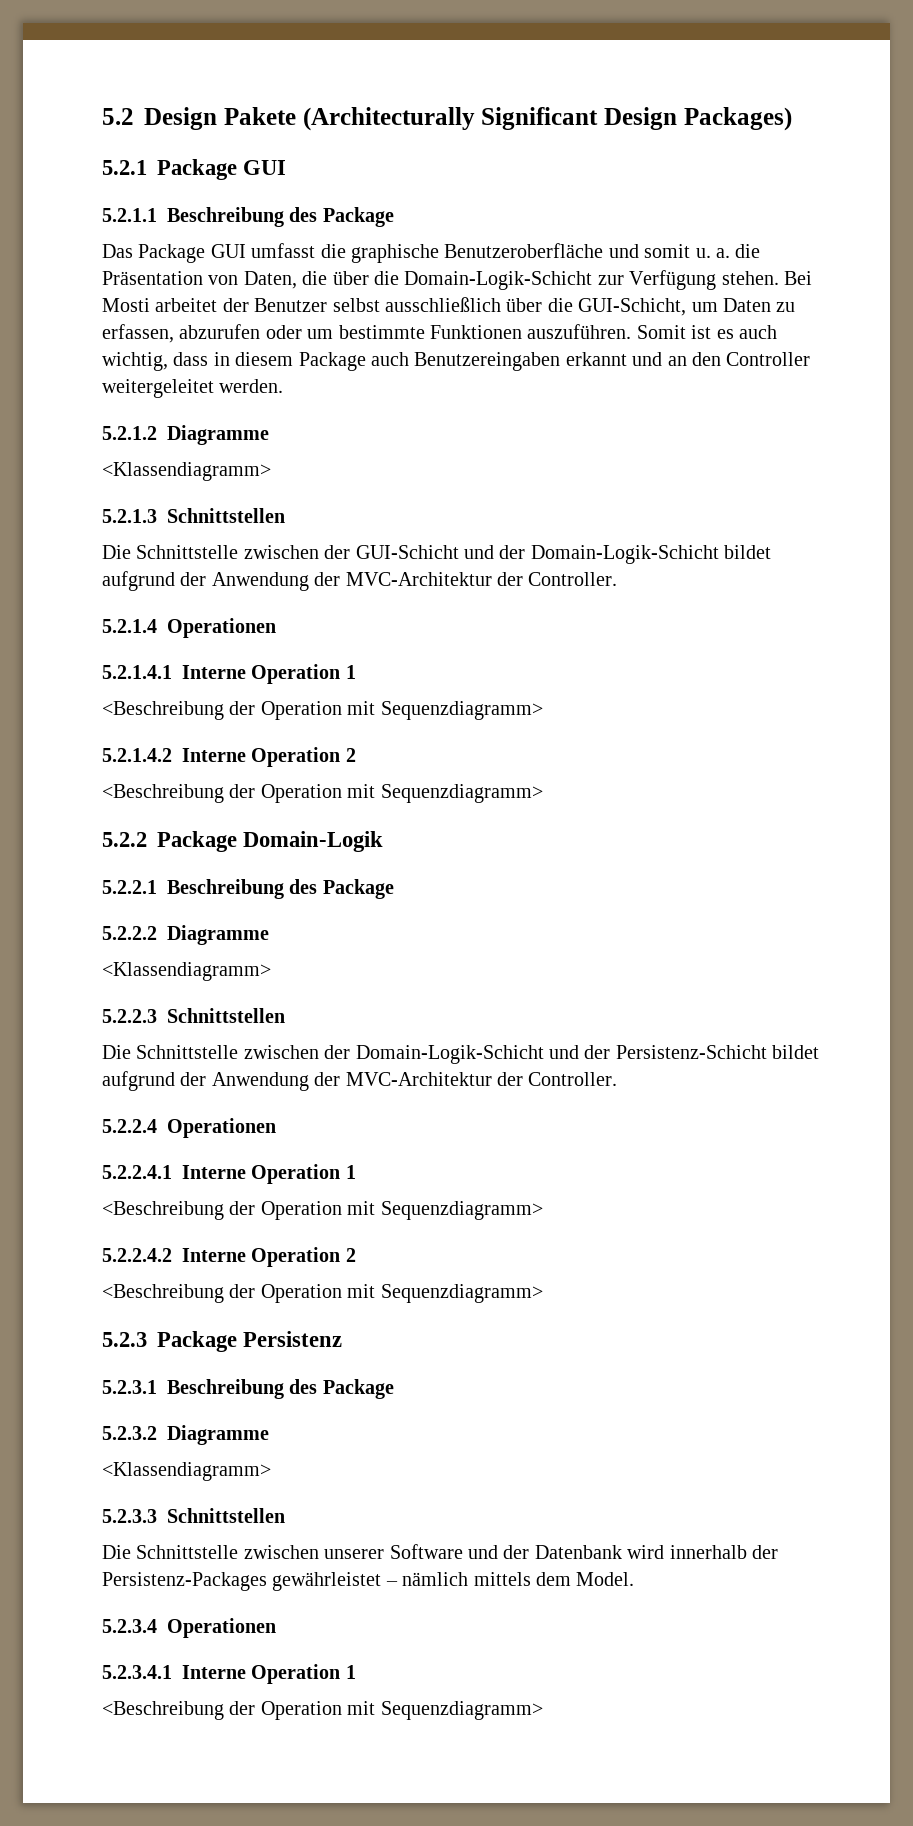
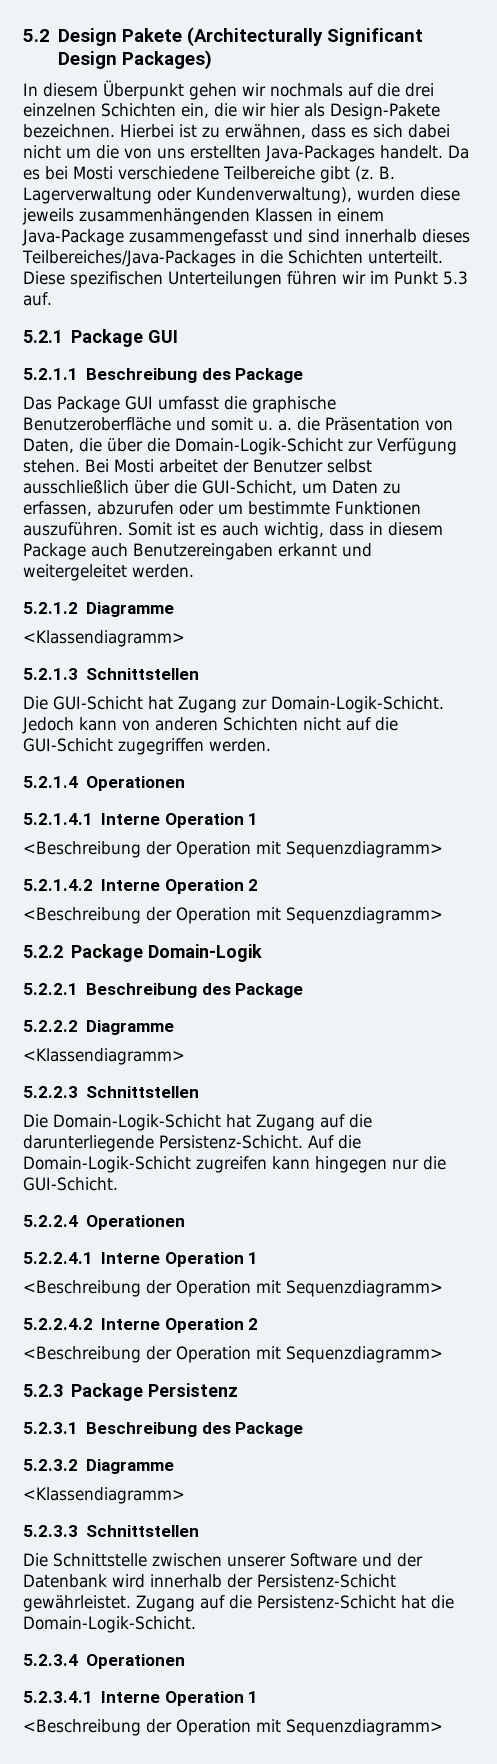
(792, 119) none -> [23,80,434,100] [23,103,440,120] [23,124,450,139] [23,145,469,162] [23,166,395,183] [23,187,460,204] [22,208,384,225] [22,229,470,246] [22,250,443,267] [23,271,468,288] [23,292,52,306] // In diesem Überpunkt gehen wir nochmals auf die drei einzelnen Schichten ein, die wir hier als Design-Pakete bezeichnen. Hierbei ist zu erwähnen, dass es sich dabei nicht um die von uns erstellten Java-Packages handelt. Da es bei Mosti verschiedene Teilbereiche gibt (z. B. Lagerverwaltung oder Kundenverwaltung), wurden diese jeweils zusammenhängenden Klassen in einem Java-Package zusammengefasst und sind innerhalb dieses Teilbereiches/Java-Packages in die Schichten unterteilt. Diese spezifischen Unterteilungen führen wir im Punkt 5.3 auf.
[667,352,811,366] an den Controller -> (372, 550) none
[136,545,772,564] [102,571,618,591] Schnittstelle zwischen der GUI-Schicht und der Domain-Logik-Schicht bildet aufgrund der Anwendung der MVC-Architektur der Controller. -> [53,696,444,713] [22,717,398,734] [23,738,271,755] GUI-Schicht hat Zugang zur Domain-Logik-Schicht. Jedoch kann von anderen Schichten nicht auf die GUI-Schicht zugegriffen werden.
[136,1045,820,1064] [102,1071,618,1091] Schnittstelle zwischen der Domain-Logik-Schicht und der Persistenz-Schicht bildet aufgrund der Anwendung der MVC-Architektur der Controller. -> [53,1114,372,1131] [23,1135,361,1152] [23,1156,446,1173] [23,1177,118,1191] Domain-Logik-Schicht hat Zugang auf die darunterliegende Persistenz-Schicht. Auf die Domain-Logik-Schicht zugreifen kann hingegen nur die GUI-Schicht.
[102,1572,635,1591] Persistenz-Packages gewährleistet – nämlich mittels dem Model. -> [257,1574,396,1588] [23,1595,454,1612] [23,1616,196,1633] Persistenz-Schicht gewährleistet. Zugang auf die Persistenz-Schicht hat die Domain-Logik-Schicht.

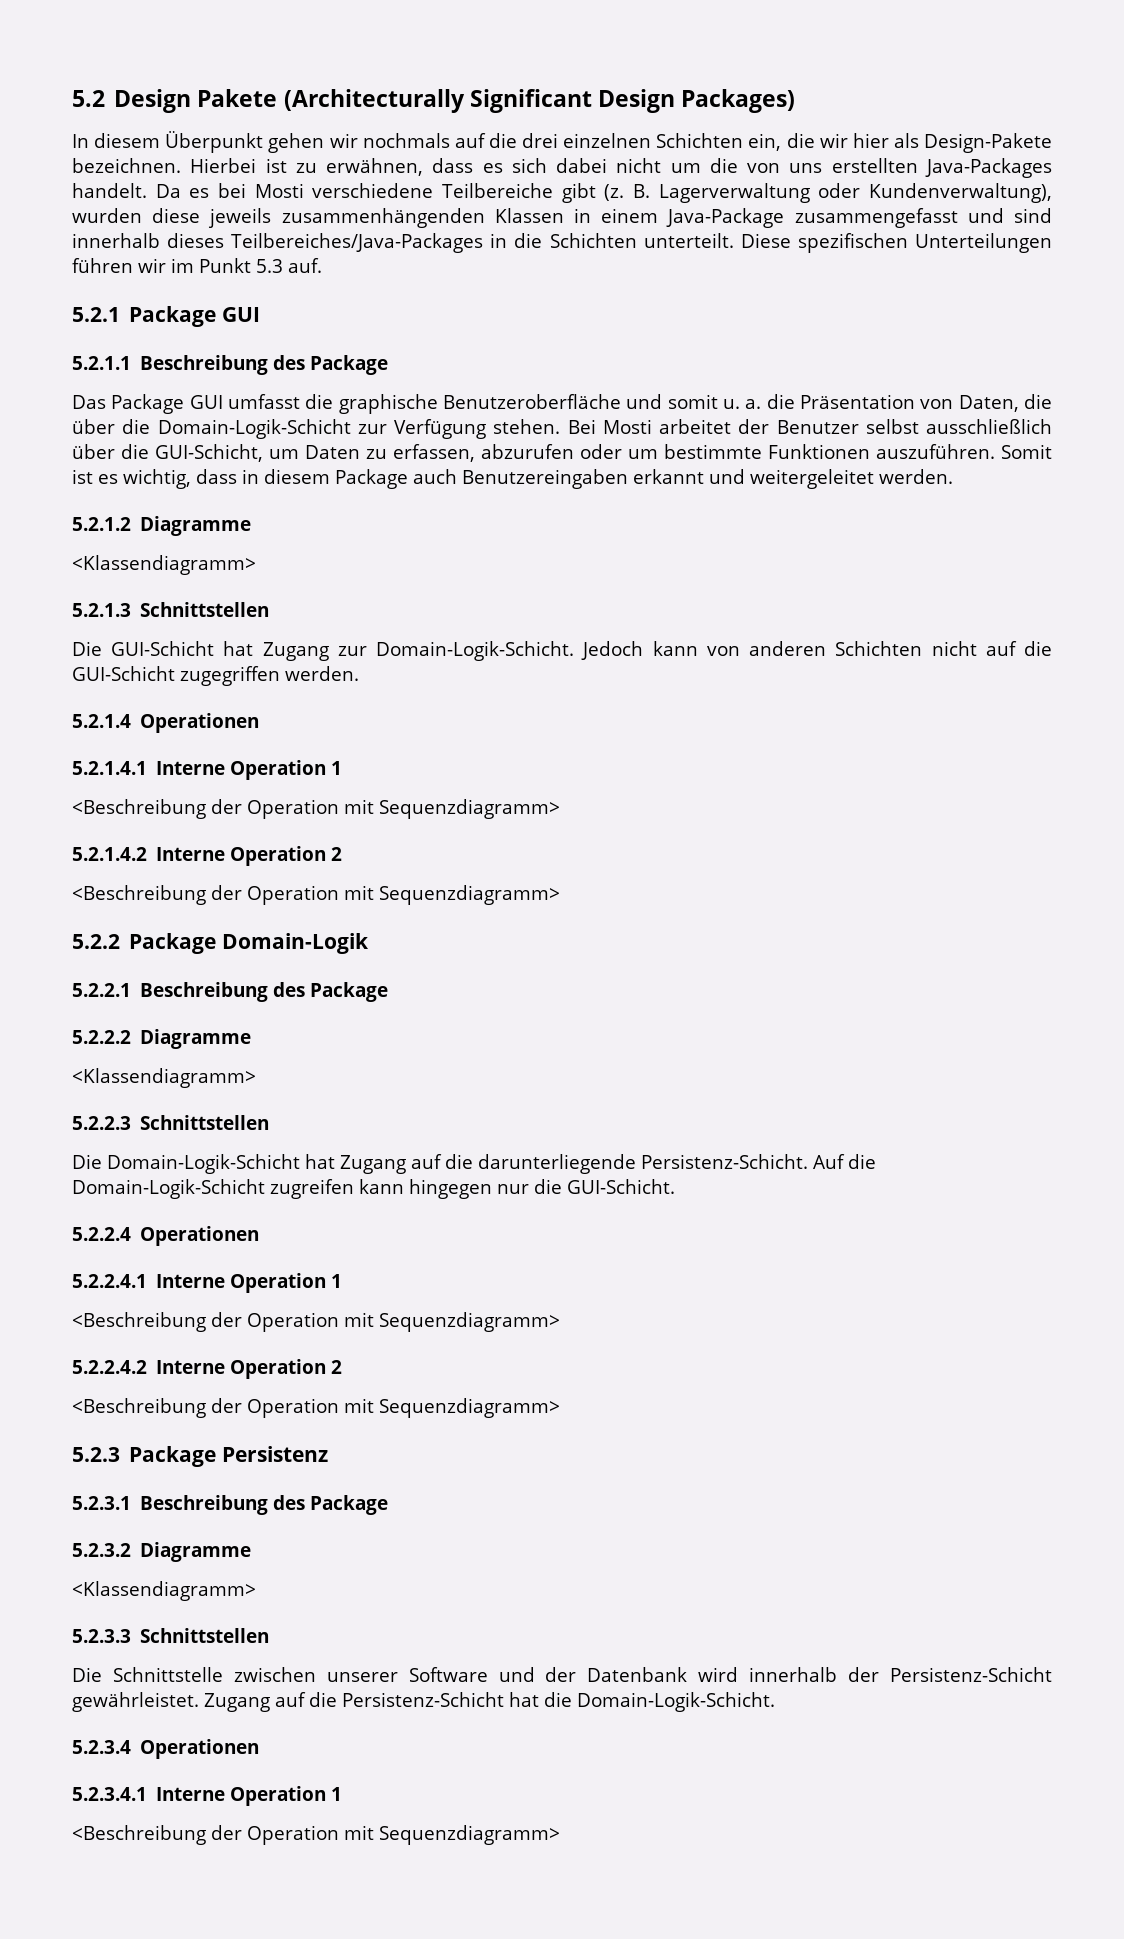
[222,522,259,536] auch -> (118, 479) none

